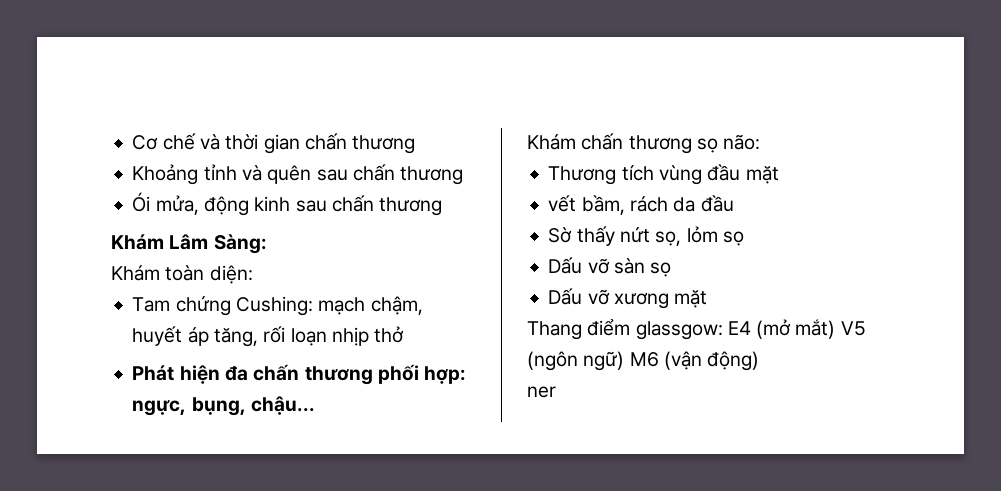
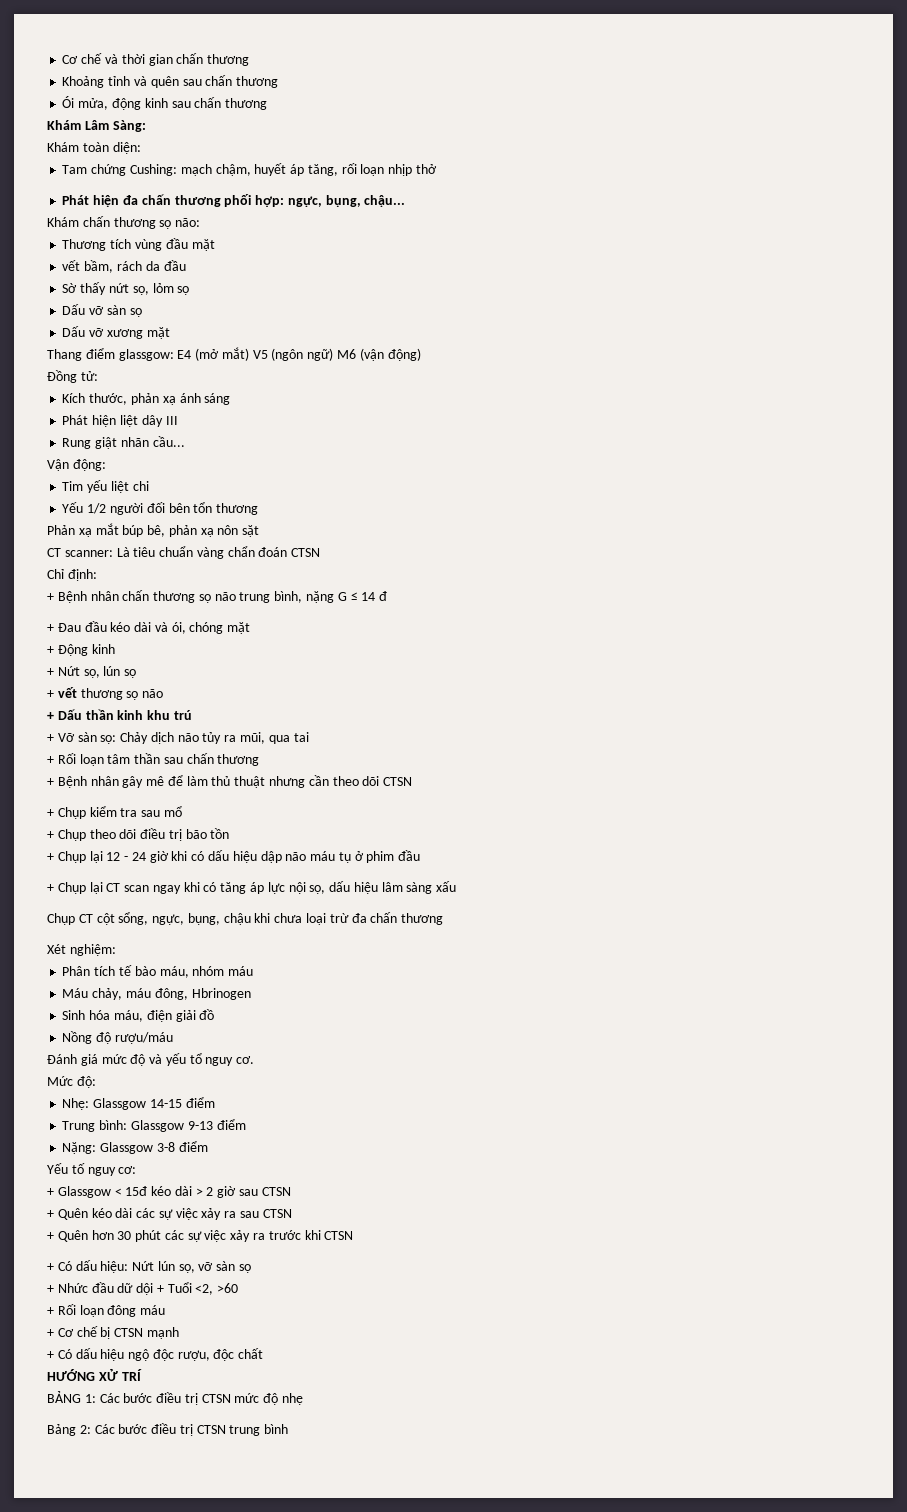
[527,386,556,398] ner -> [47,370,98,383] [62,393,231,405] [62,415,178,427] [62,436,185,449] [47,459,106,471] [62,480,149,493] [62,502,259,515] [47,523,260,537] [47,546,321,559] [47,569,97,581] [47,590,388,603] [47,621,251,634] [47,644,115,656] [47,666,137,678] [47,687,164,700] [47,709,192,720] [47,732,309,744] [47,753,260,766] [47,775,413,788] [47,806,182,819] [47,828,230,841] [47,850,421,863] [47,881,457,894] [47,912,444,925] [47,944,116,956] [62,965,254,978] [62,988,251,1000] [62,1009,215,1022] [62,1031,173,1044] [47,1053,255,1066] [47,1076,96,1088] [62,1097,215,1110] [62,1119,246,1132] [62,1141,208,1154] [47,1163,137,1176] [47,1186,291,1198] [47,1208,292,1220] [47,1230,354,1242] [47,1260,252,1273] [47,1282,239,1295] [47,1304,166,1317] [47,1326,179,1339] [47,1348,264,1361] [47,1368,142,1381] [47,1391,304,1405] [47,1423,289,1436] Đồng tử: // Kích thước, phản xạ ánh sáng // Phát hiện liệt dây III // Rung giật nhãn cầu... // Vận động: // Tim yếu liệt chi // Yếu 1/2 người đối bên tổn thương // Phản xạ mắt búp bê, phản xạ nôn sặt // CT scanner: Là tiêu chuẩn vàng chẩn đoán CTSN // Chỉ định: // + Bệnh nhân chấn thương sọ não trung bình, nặng G ≤ 14 đ // + Đau đầu kéo dài và ói, chóng mặt // + Động kinh // + Nứt sọ, lún sọ // + vết thương sọ não // + Dấu thần kinh khu trú // + Vỡ sàn sọ: Chảy dịch não tủy ra mũi, qua tai // + Rối loạn tâm thần sau chấn thương // + Bệnh nhân gây mê để làm thủ thuật nhưng cần theo dõi CTSN // + Chụp kiểm tra sau mổ // + Chụp theo dõi điều trị bão tồn // + Chụp lại 12 - 24 giờ khi có dấu hiệu dập não máu tụ ở phim đầu // + Chụp lại CT scan ngay khi có tăng áp lực nội sọ, dấu hiệu lâm sàng xấu // Chụp CT cột sổng, ngực, bụng, chậu khi chưa loại trừ đa chấn thương // Xét nghiệm: // Phân tích tế bào máu, nhóm máu // Máu chảy, máu đông, Hbrinogen // Sinh hóa máu, điện giải đồ // Nồng độ rượu/máu // Đánh giá mức độ và yếu tổ nguy cơ. // Mức độ: // Nhẹ: Glassgow 14-15 điểm // Trung bình: Glassgow 9-13 điểm // Nặng: Glassgow 3-8 điểm // Yếu tố nguy cơ: // + Glassgow < 15đ kéo dài > 2 giờ sau CTSN // + Quên kéo dài các sự việc xảy ra sau CTSN // + Quên hơn 30 phút các sự việc xảy ra trước khi CTSN // + Có dấu hiệu: Nứt lún sọ, vỡ sàn sọ // + Nhức đầu dữ dội + Tuổi <2, >60 // + Rối loạn đông máu // + Cơ chế bị CTSN mạnh // + Có dấu hiệu ngộ độc rượu, độc chất // HƯỚNG XỬ TRÍ // BẢNG 1: Các bước điều trị CTSN mức độ nhẹ // Bảng 2: Các bước điều trị CTSN trung bình

